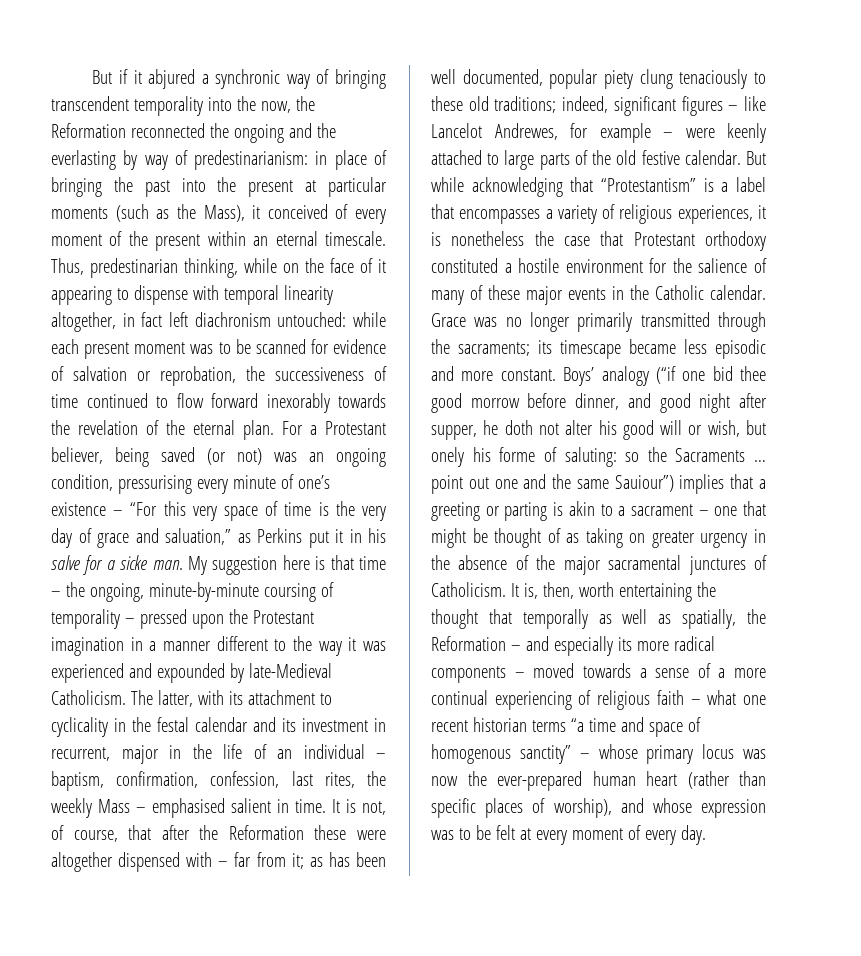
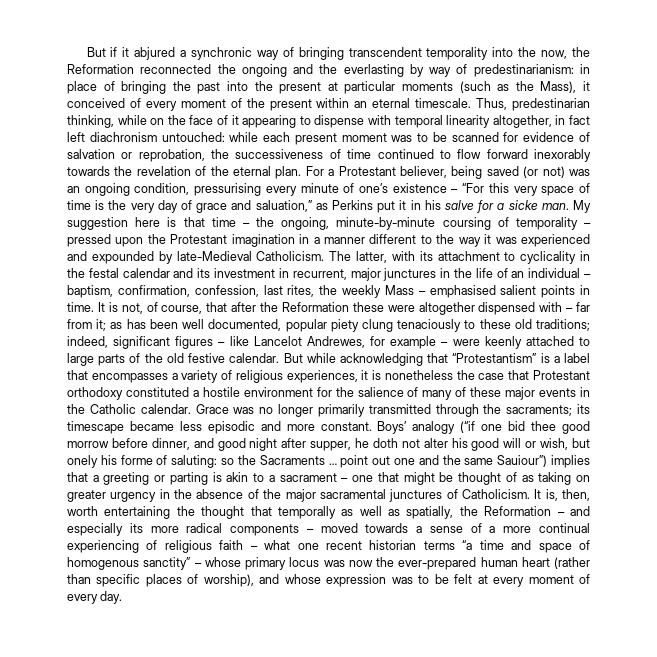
(159, 754) none -> [383,268,437,281] junctures
(271, 805) none -> [541,285,576,298] points

